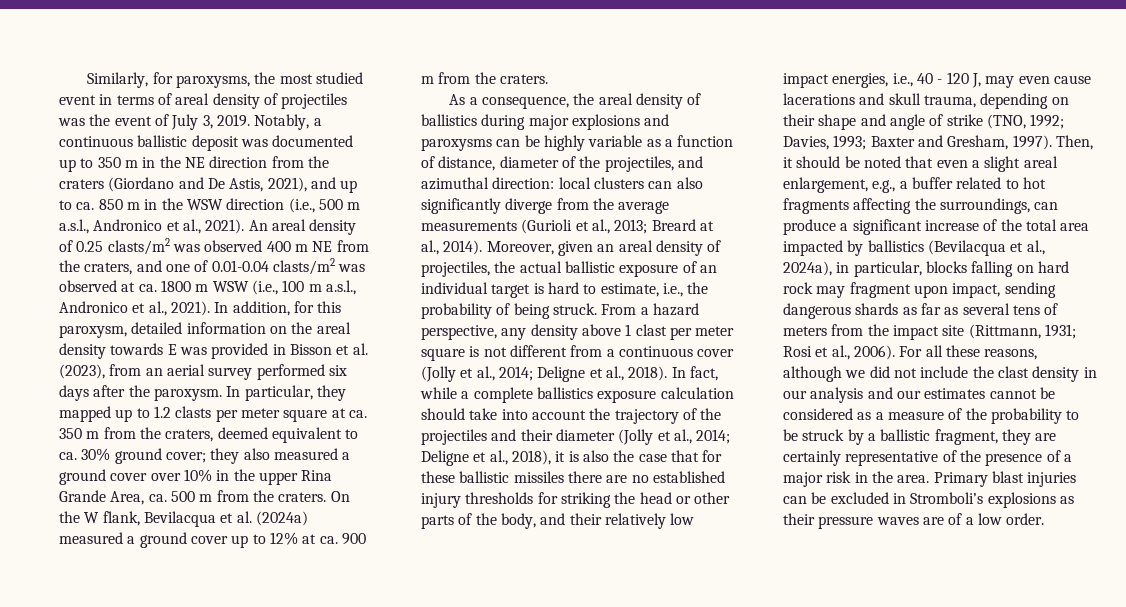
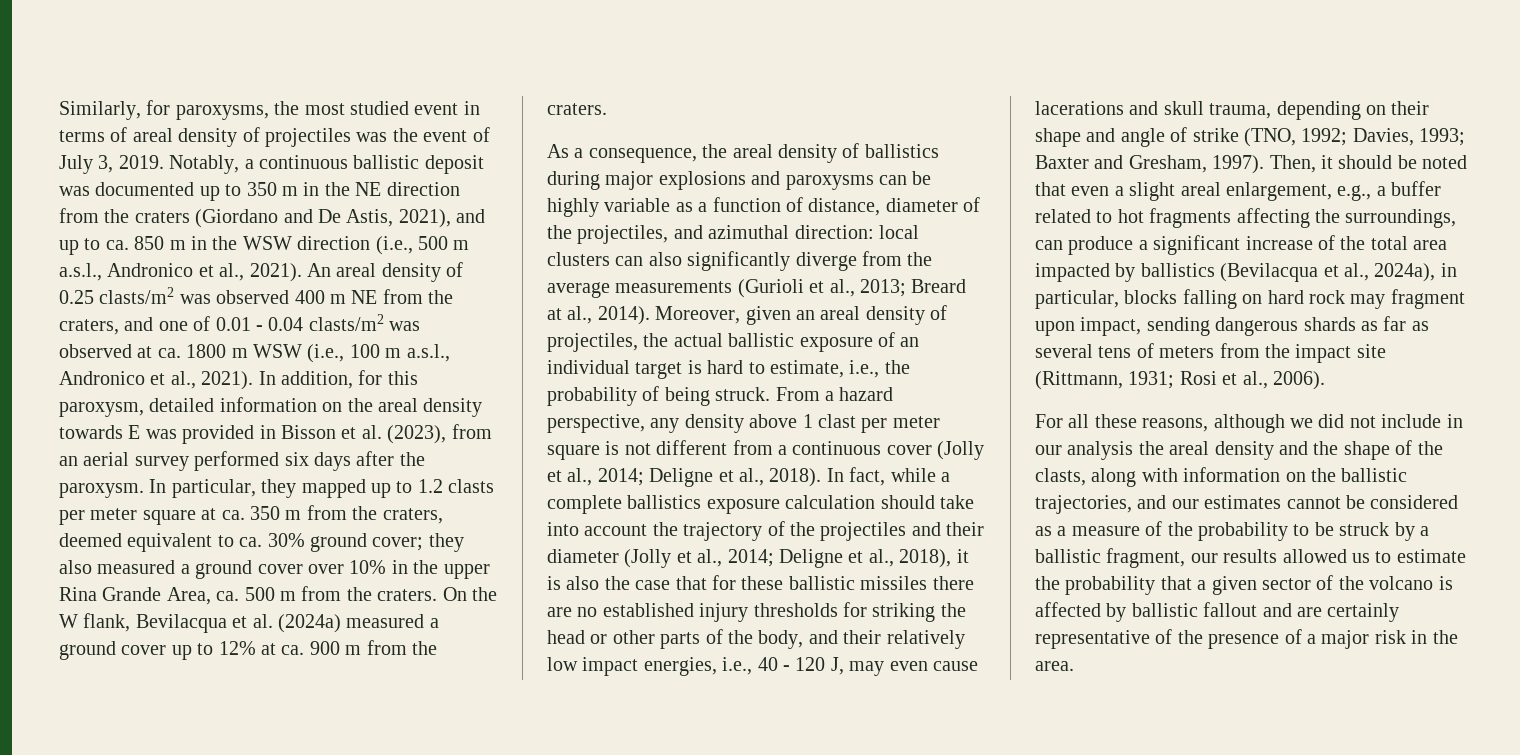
[211,260,269,272] 0.01-0.04 -> [215,317,304,331] 0.01 - 0.04
(895, 352) none -> (1325, 380) //
[972,366,1097,382] [783,387,864,403] the clast density in our analysis -> [1446,414,1463,428] [1035,440,1443,460] [1035,467,1408,487] [1035,495,1132,514] in our analysis the areal density and the shape of the clasts, along with information on the ballistic trajectories,
[1001,429,1031,445] they -> [1190,549,1466,563] [1035,575,1453,595] [1035,602,1292,622] our results allowed us to estimate the probability that a given sector of the volcano is affected by ballistic fallout and
[933,471,1077,487] [783,492,1074,508] [783,513,1045,529] Primary blast injuries can be excluded in Stromboli’s explosions as their pressure waves are of a low order. -> (1074, 666) none

